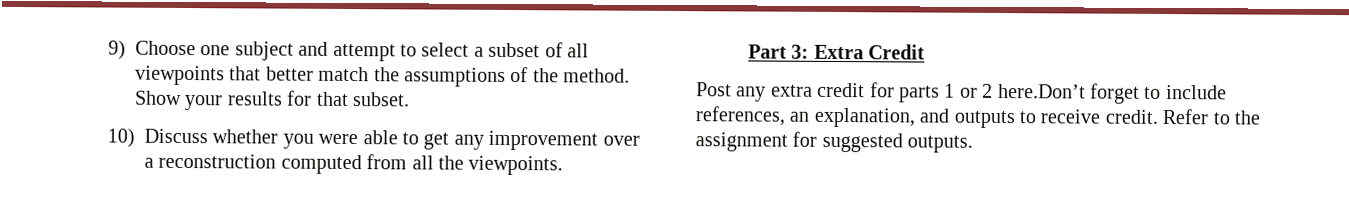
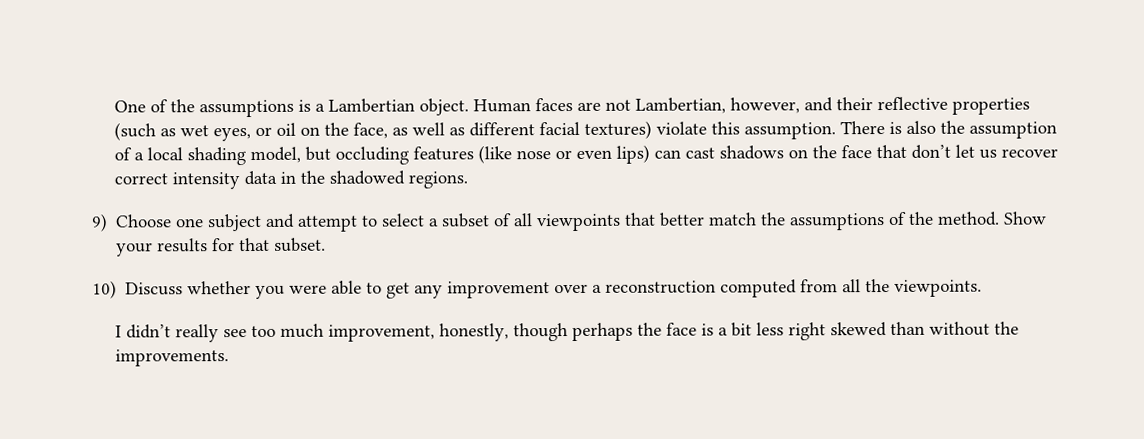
(108, 50) none -> [113,96,1030,118] [113,120,1057,142] [113,144,1058,166] [113,170,468,190] One of the assumptions is a Lambertian object. Human faces are not Lambertian, however, and their reflective properties (such as wet eyes, or oil on the face, as well as different facial textures) violate this assumption. There is also the assumption of a local shading model, but occluding features (like nose or even lips) can cast shadows on the face that don’t let us recover correct intensity data in the shadowed regions. //
[748,44,926,60] [696,82,1227,104] [695,106,1260,129] [695,131,974,153] Part 3: Extra Credit // Post any extra credit for parts 1 or 2 here.Don’t forget to include references, an explanation, and outputs to receive credit. Refer to the assignment for suggested outputs. -> [114,321,1019,343] [114,349,229,367] I didn’t really see too much improvement, honestly, though perhaps the face is a bit less right skewed than without the improvements.

